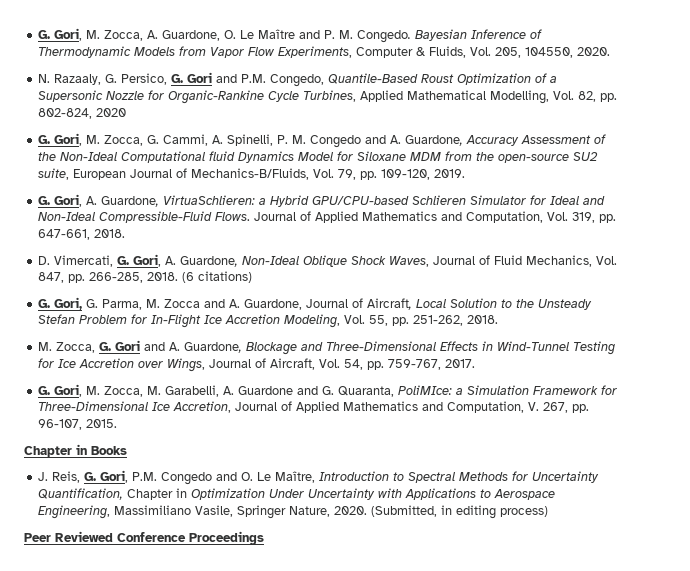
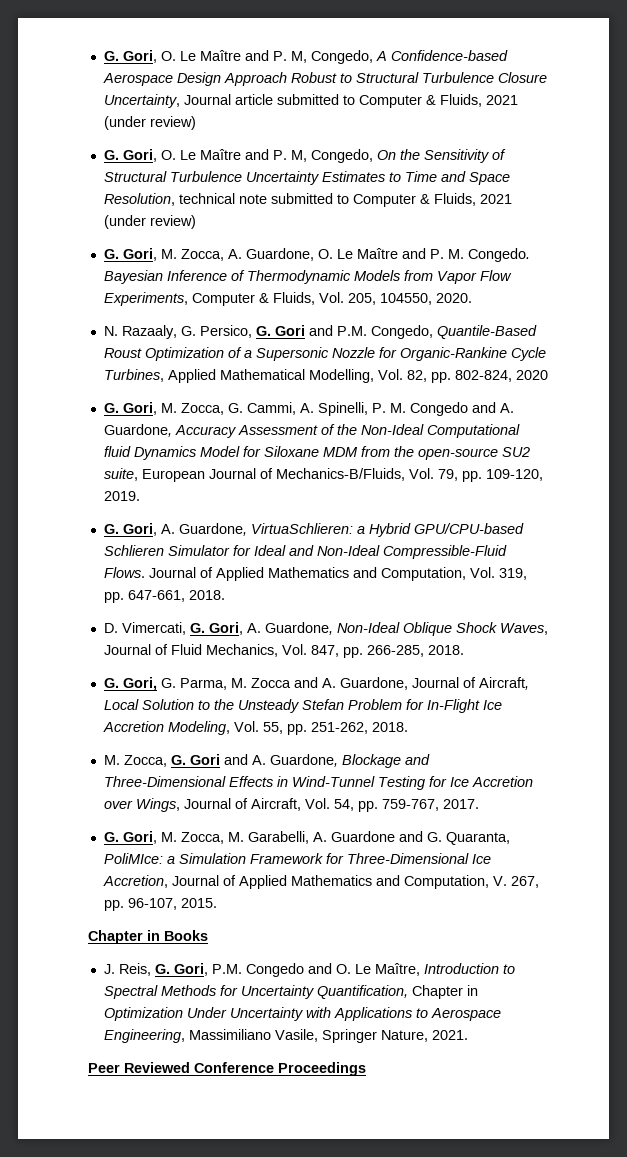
[38,28,83,41] G. Gori, -> [103,50,508,64] [102,72,547,86] [103,94,518,108] [103,116,196,130] [103,149,506,163] [103,171,510,185] [103,193,512,207] [103,215,196,229] [103,248,157,261] G. Gori, O. Le Maître and P. M, Congedo, A Confidence-based Aerospace Design Approach Robust to Structural Turbulence Closure Uncertainty, Journal article submitted to Computer & Fluids, 2021 (under review) // G. Gori, O. Le Maître and P. M, Congedo, On the Sensitivity of Structural Turbulence Uncertainty Estimates to Time and Space Resolution, technical note submitted to Computer & Fluids, 2021 (under review) // G. Gori,
[182,271,253,283] (6 citations) -> (464, 650) none
[334,505,549,519] 2020. (Submitted, in editing process) -> [431,1030,468,1040] 2021.

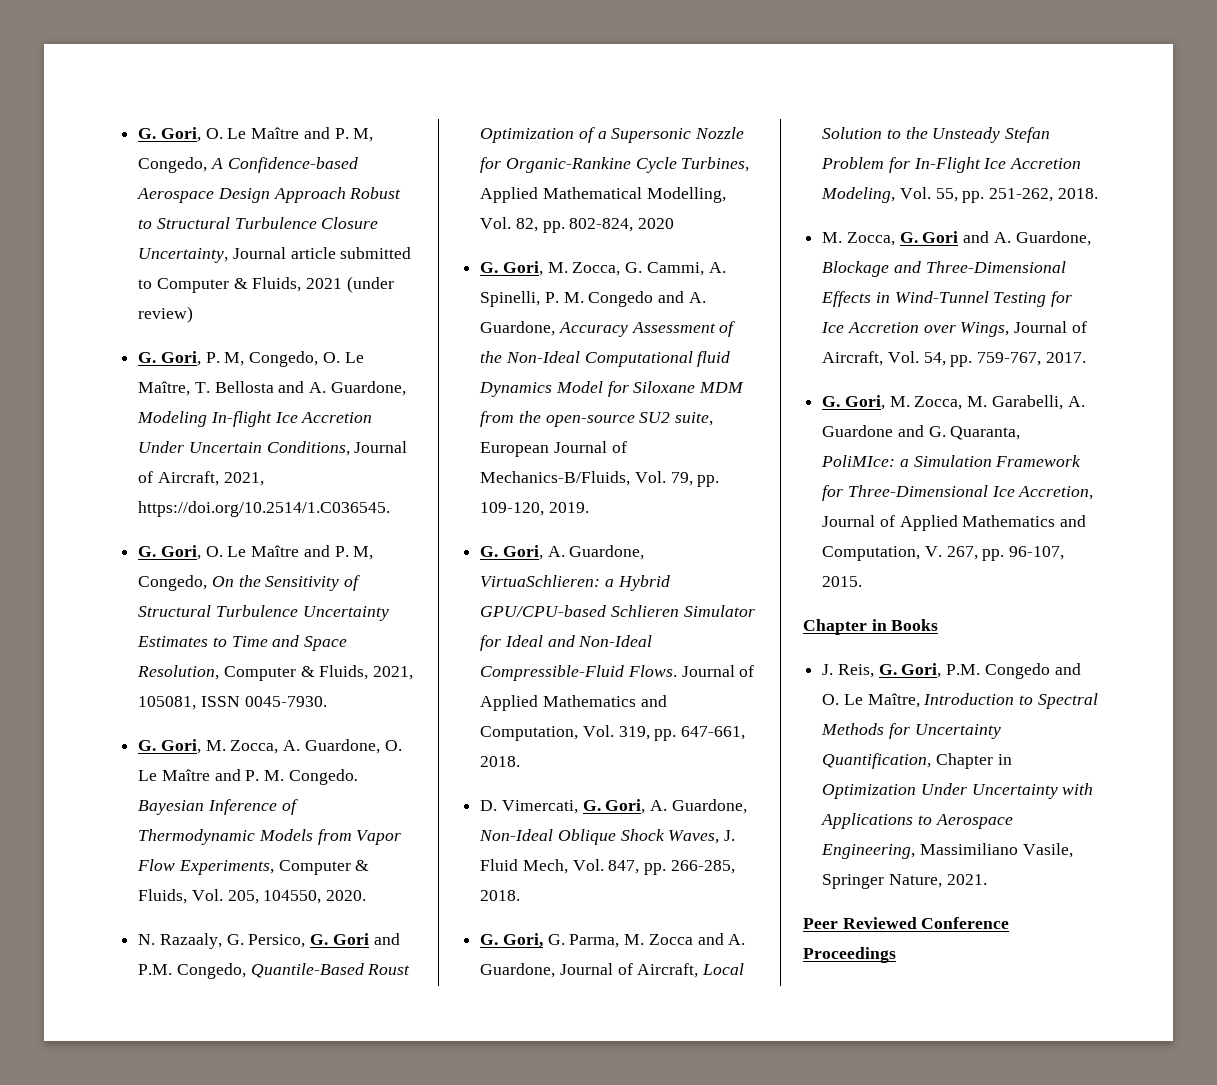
(196, 123) none -> [138,351,364,367] [138,381,406,396] [137,411,373,427] [138,441,408,456] [138,471,264,486] [138,501,391,517] // G. Gori, P. M, Congedo, O. Le Maître, T. Bellosta and A. Guardone, Modeling In-flight Ice Accretion Under Uncertain Conditions, Journal of Aircraft, 2021, https://doi.org/10.2514/1.C036545.
[178,193,512,207] [103,215,196,229] technical note submitted to Computer & Fluids, 2021 (under review) -> [223,665,414,681] [138,696,327,710] Computer & Fluids, 2021, 105081, ISSN 0045-7930.
[103,644,278,657] Journal of Fluid Mechanics, -> [724,830,736,841] [480,859,568,874] J. Fluid Mech,

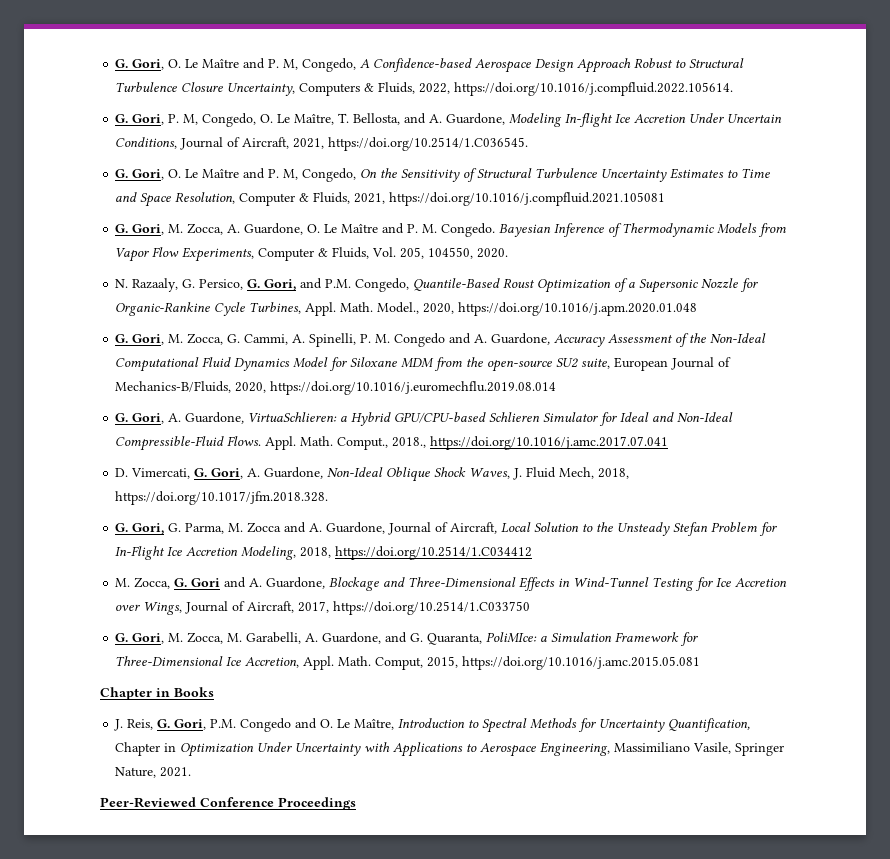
[232,247,412,259] [138,276,394,293] [138,306,194,323] Journal article submitted to Computer & Fluids, 2021 (under review) -> [299,82,734,96] Computers & Fluids, 2022, https://doi.org/10.1016/j.compfluid.2022.105614.
[214,381,274,393] Bellosta -> [353,113,401,125] Bellosta,
[138,696,327,710] 105081, ISSN 0045-7930. -> [389,192,666,206] https://doi.org/10.1016/j.compfluid.2021.105081
[332,933,369,945] Gori -> [264,279,297,291] Gori,
[480,187,726,203] [480,217,675,233] Applied Mathematical Modelling, Vol. 82, pp. 802-824, 2020 -> [305,302,698,316] Appl. Math. Model., 2020, https://doi.org/10.1016/j.apm.2020.01.048
[697,351,731,367] fluid -> [202,357,232,367] Fluid
[634,471,720,487] [480,502,589,516] Vol. 79, pp. 109-120, 2019. -> [235,381,557,395] 2020, https://doi.org/10.1016/j.euromechflu.2019.08.014
[681,665,755,677] [480,695,667,711] [480,725,746,741] [480,756,521,767] Journal of Applied Mathematics and Computation, Vol. 319, pp. 647-661, 2018. -> [265,436,669,450] Appl. Math. Comput., 2018., https://doi.org/10.1016/j.amc.2017.07.041
[572,859,735,875] [480,890,521,901] Vol. 847, pp. 266-285, 2018. -> [598,468,630,479] [115,491,329,505] 2018, https://doi.org/10.1017/jfm.2018.328.
[899,187,1098,203] Vol. 55, pp. 251-262, 2018. -> [300,546,533,560] 2018, https://doi.org/10.2514/1.C034412
[887,351,1086,367] Vol. 54, pp. 759-767, 2017. -> [298,601,531,615] 2017, https://doi.org/10.2514/1.C033750
[822,425,894,437] Guardone -> [322,632,382,644] Guardone,
[822,515,1087,531] [822,546,1065,561] [822,576,863,587] Journal of Applied Mathematics and Computation, V. 267, pp. 96-107, 2015. -> [303,656,701,670] Appl. Math. Comput, 2015, https://doi.org/10.1016/j.amc.2015.05.081
[803,917,917,929] Peer Reviewed -> [100,797,196,808] Peer-Reviewed

